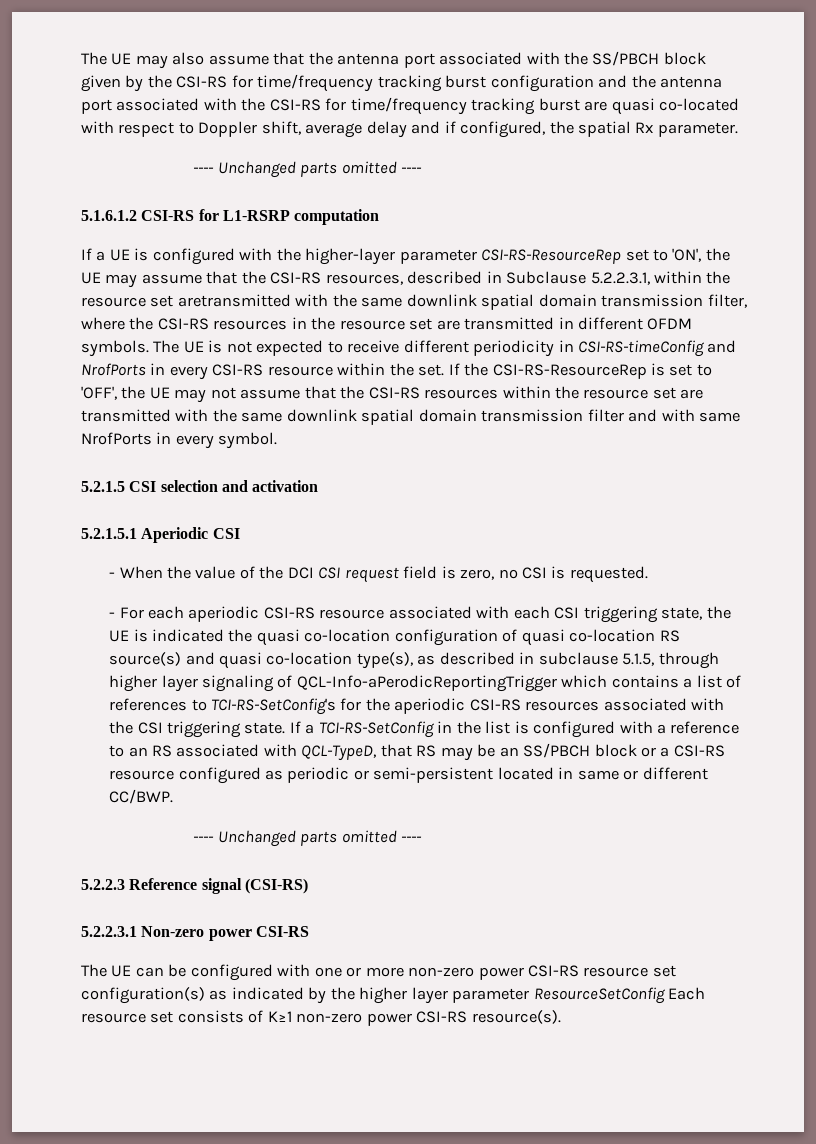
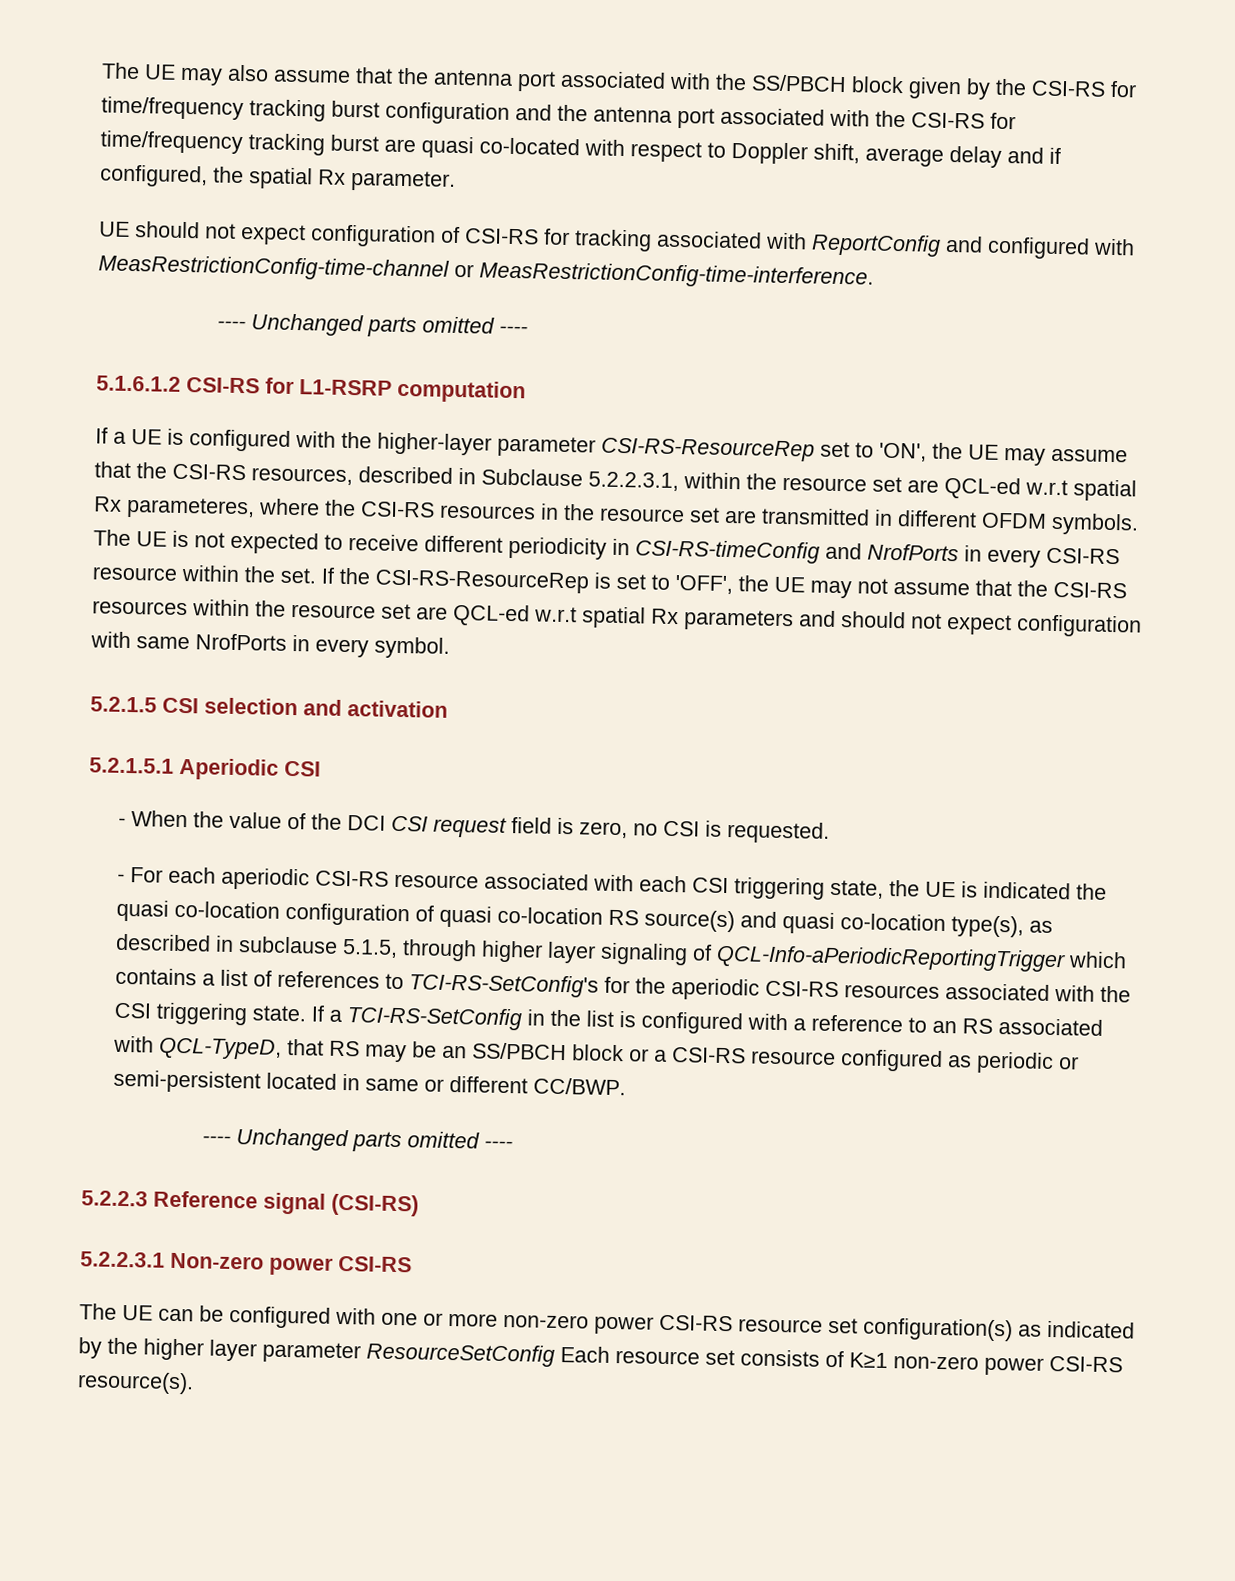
(738, 129) none -> [99,221,1135,260] [98,254,874,290] // UE should not expect configuration of CSI-RS for tracking associated with ReportConfig and configured with MeasRestrictionConfig-time-channel or MeasRestrictionConfig-time-interference.
[177,294,747,310] aretransmitted with the same downlink spatial domain transmission filter, -> [907,476,1137,502] [94,496,255,520] are QCL-ed w.r.t spatial Rx parameteres,
[81,409,658,425] transmitted with the same downlink spatial domain transmission filter and -> [453,603,1142,638] QCL-ed w.r.t spatial Rx parameters and should not expect configuration
[296,675,557,692] QCL-Info-aPerodicReportingTrigger -> [716,944,1067,973] QCL-Info-aPeriodicReportingTrigger

